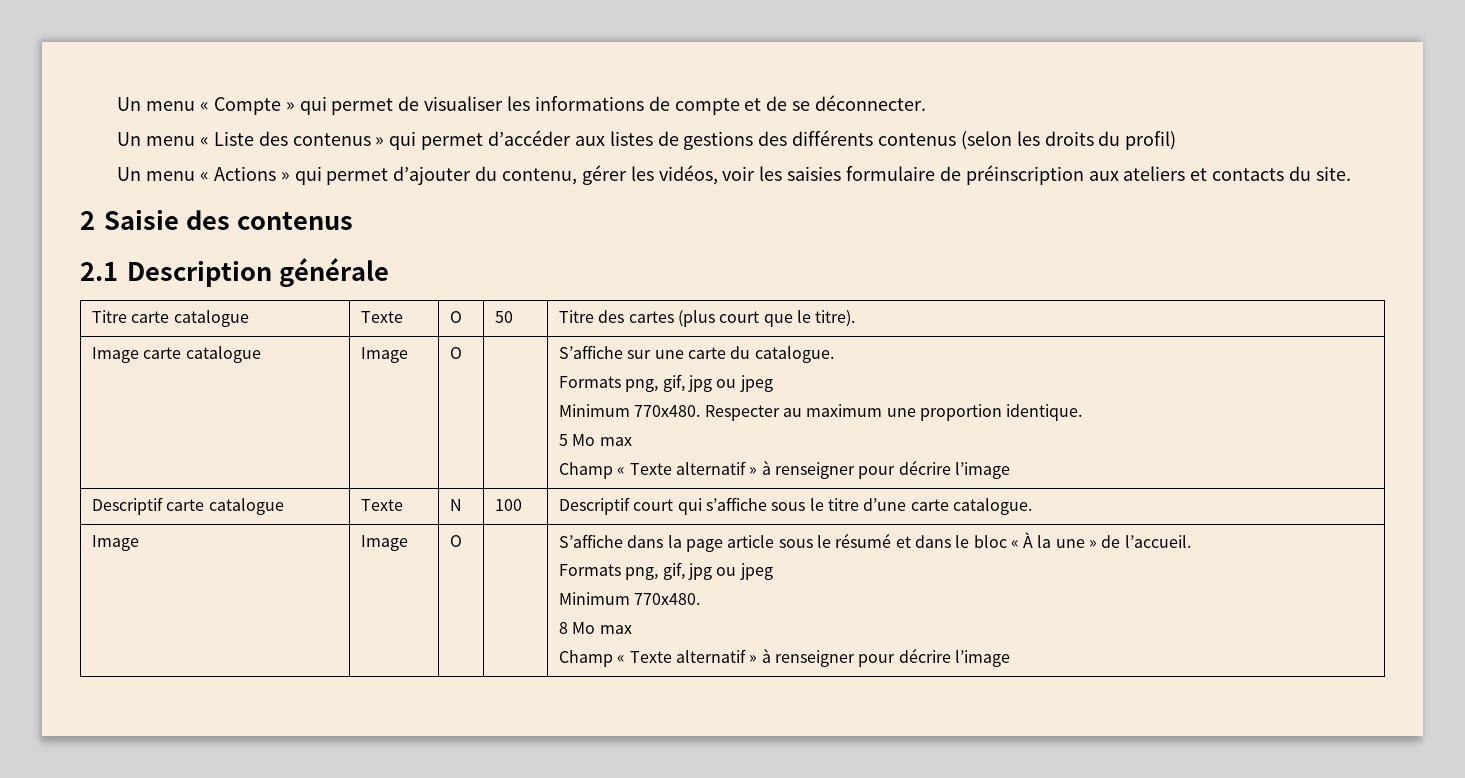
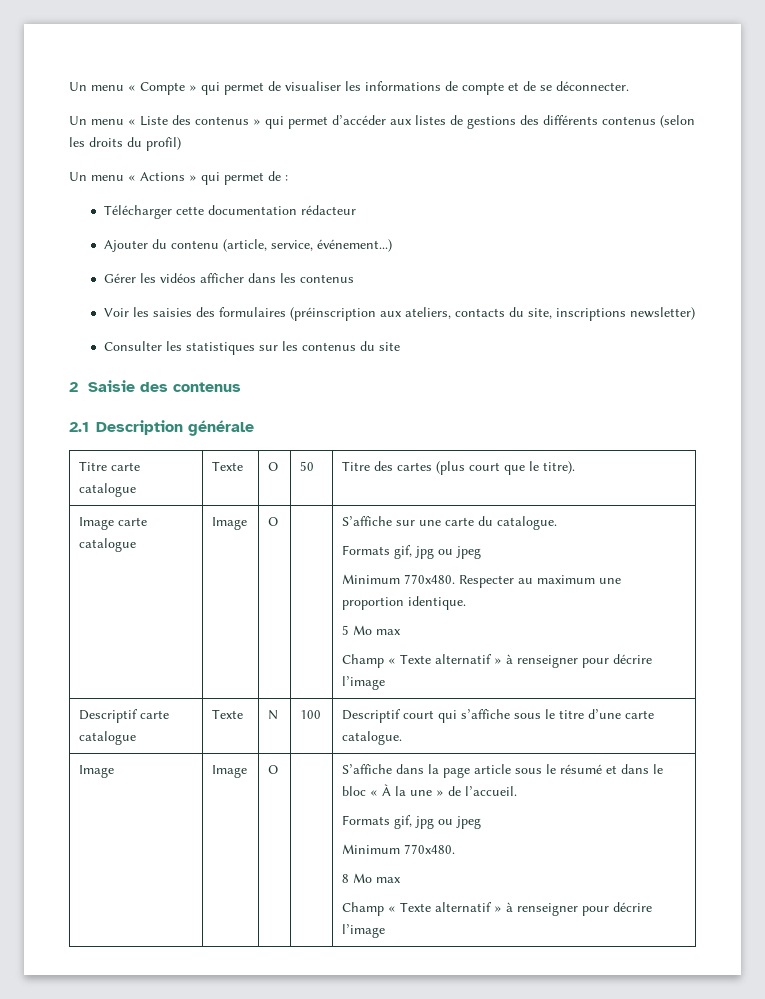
[393,165,1351,185] d’ajouter du contenu, gérer les vidéos, voir les saisies formulaire de préinscription aux ateliers et contacts du site. -> [268,171,288,181] [103,205,356,219] [103,239,392,252] [103,273,354,283] [103,307,695,321] [103,341,400,355] de : // Télécharger cette documentation rédacteur // Ajouter du contenu (article, service, événement...) // Gérer les vidéos afficher dans les contenus // Voir les saisies des formulaires (préinscription aux ateliers, contacts du site, inscriptions newsletter) // Consulter les statistiques sur les contenus du site
[625,379,659,392] png, -> (391, 550) none
[625,567,659,580] png, -> (391, 820) none

